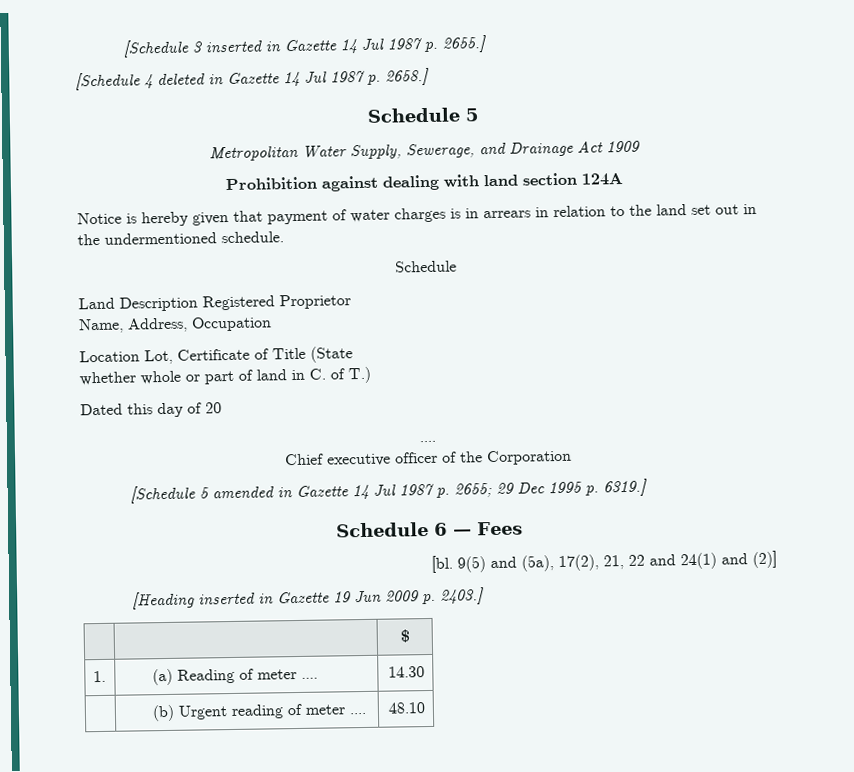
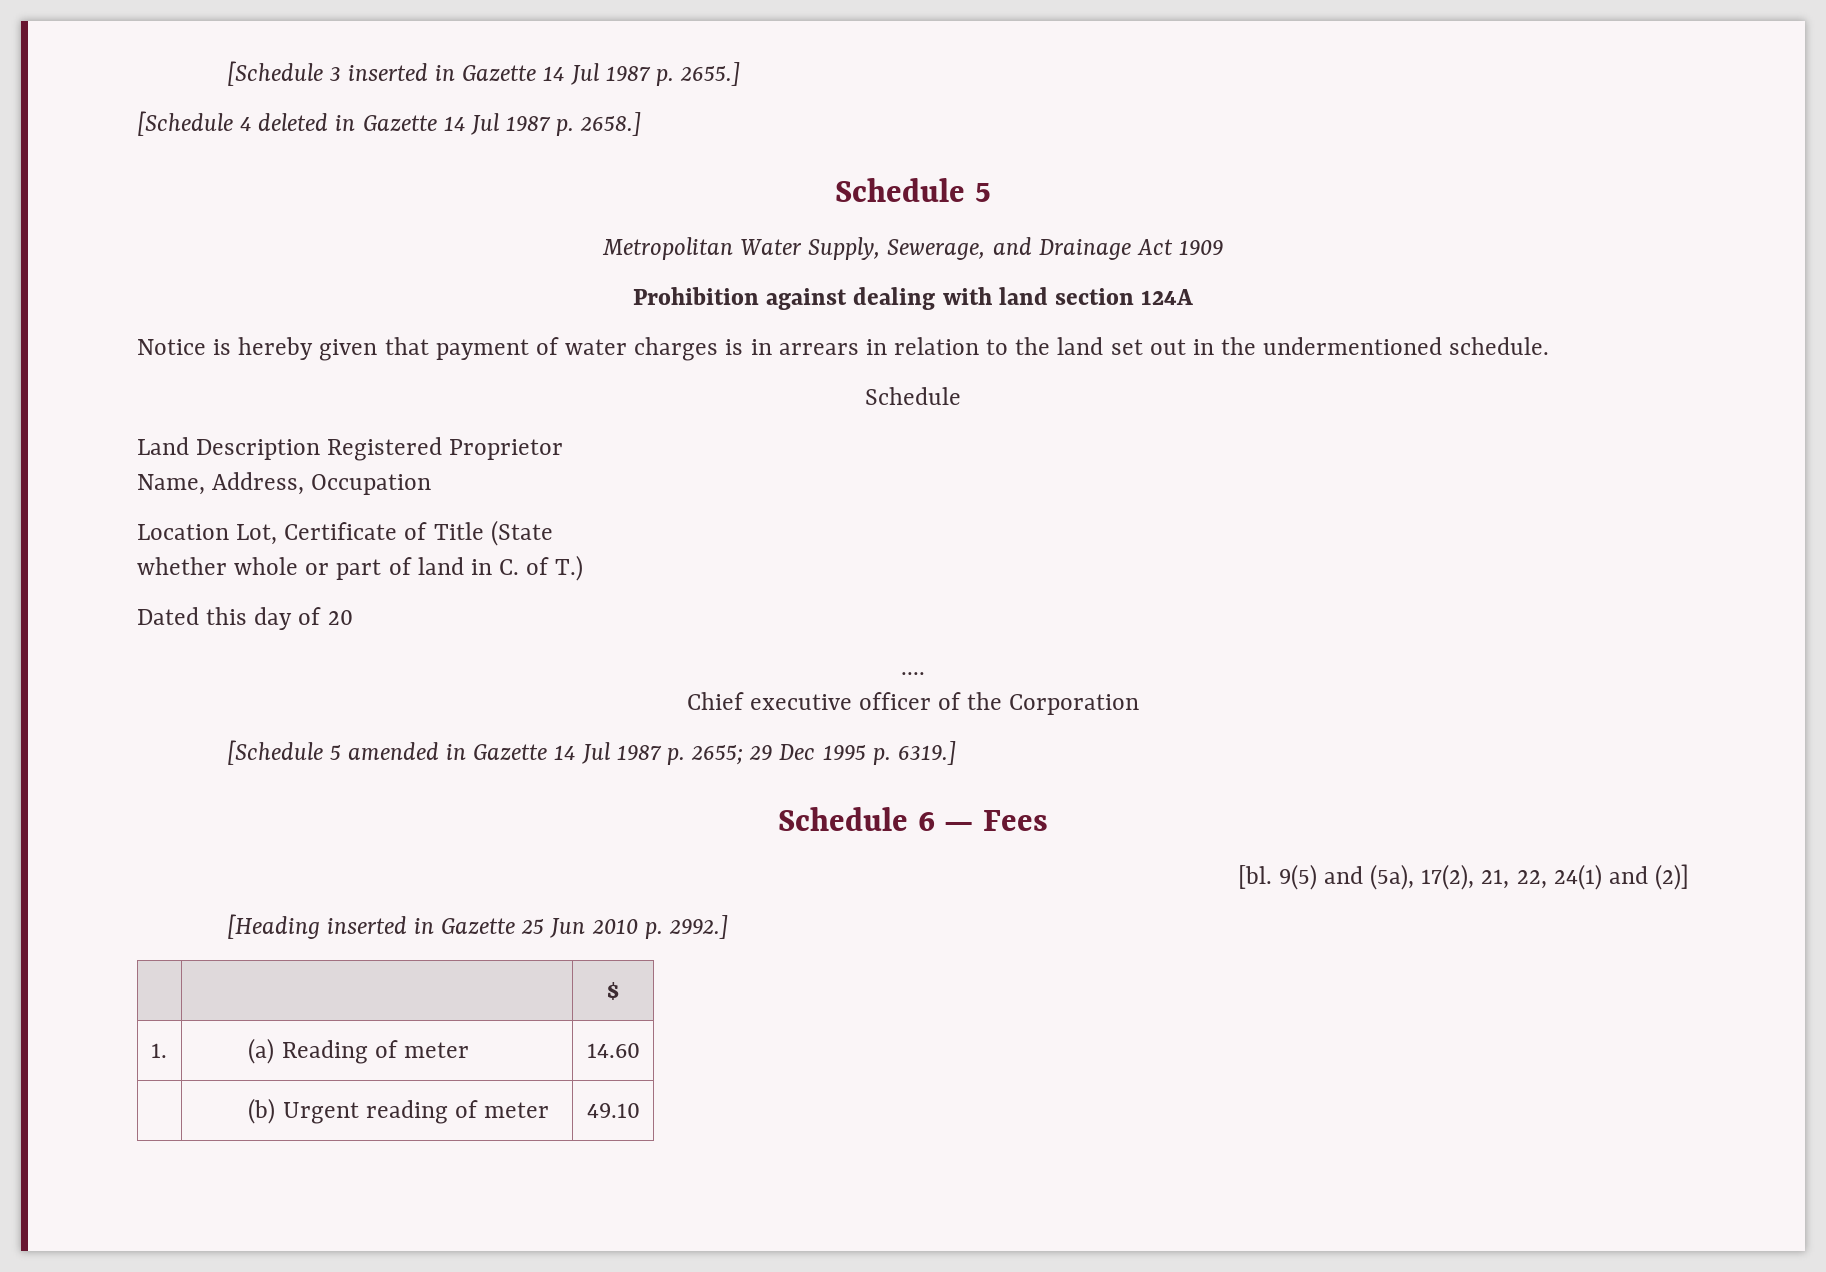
[628,554,676,566] 22 and -> [1516,870,1547,889] 22,
[332,587,484,605] 19 Jun 2009 p. 2403.] -> [521,915,728,939] 25 Jun 2010 p. 2992.]
[301,677,319,679] [388,666,426,678] .... | 14.30 -> [587,1043,641,1058] | 14.60
[349,712,367,715] [388,702,426,714] .... | 48.10 -> [587,1103,641,1118] | 49.10

